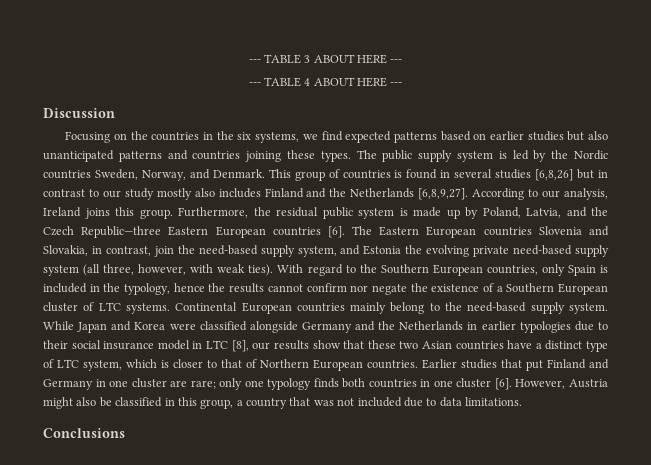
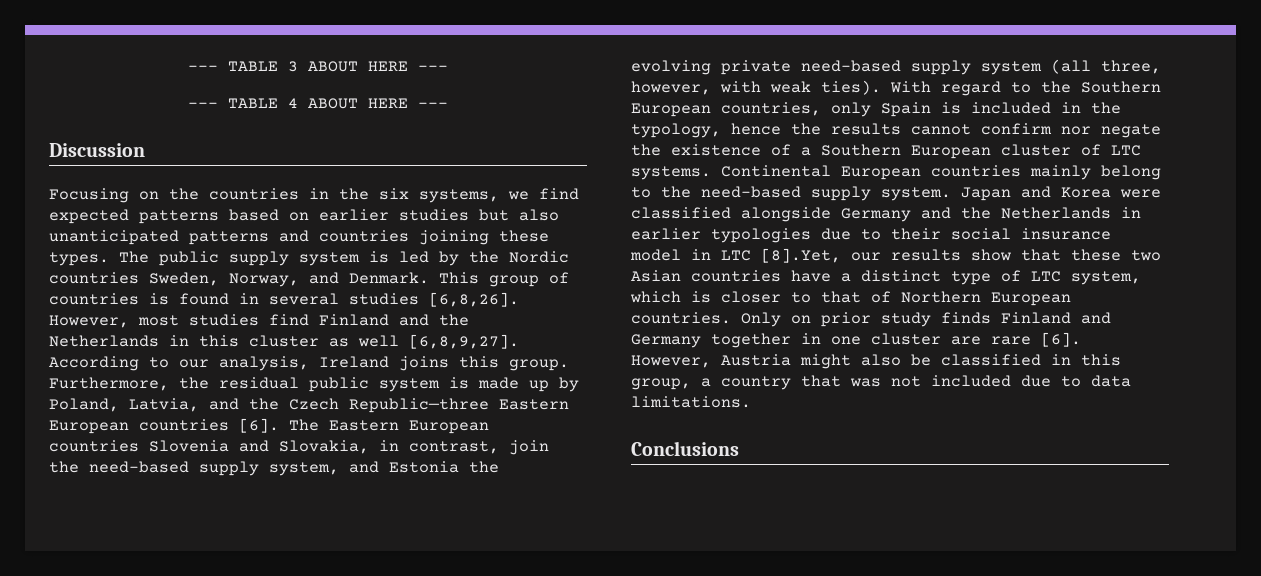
[535,169,608,181] [43,188,415,200] [6,8,26] but in contrast to our study mostly also includes Finland and the Netherlands -> [429,292,519,307] [49,314,469,328] [49,335,399,347] [6,8,26]. However, most studies find Finland and the Netherlands in this cluster as well
[43,321,74,330] While -> (951, 194) none
[231,340,249,352] [8], -> [761,248,841,263] [8].Yet,
[422,359,543,371] Earlier studies that put -> [741,312,991,327] Only on prior study finds
(93, 384) none -> [711,333,791,348] together
[190,378,492,390] rare; only one typology finds both countries in one cluster -> [991,336,1031,345] rare

